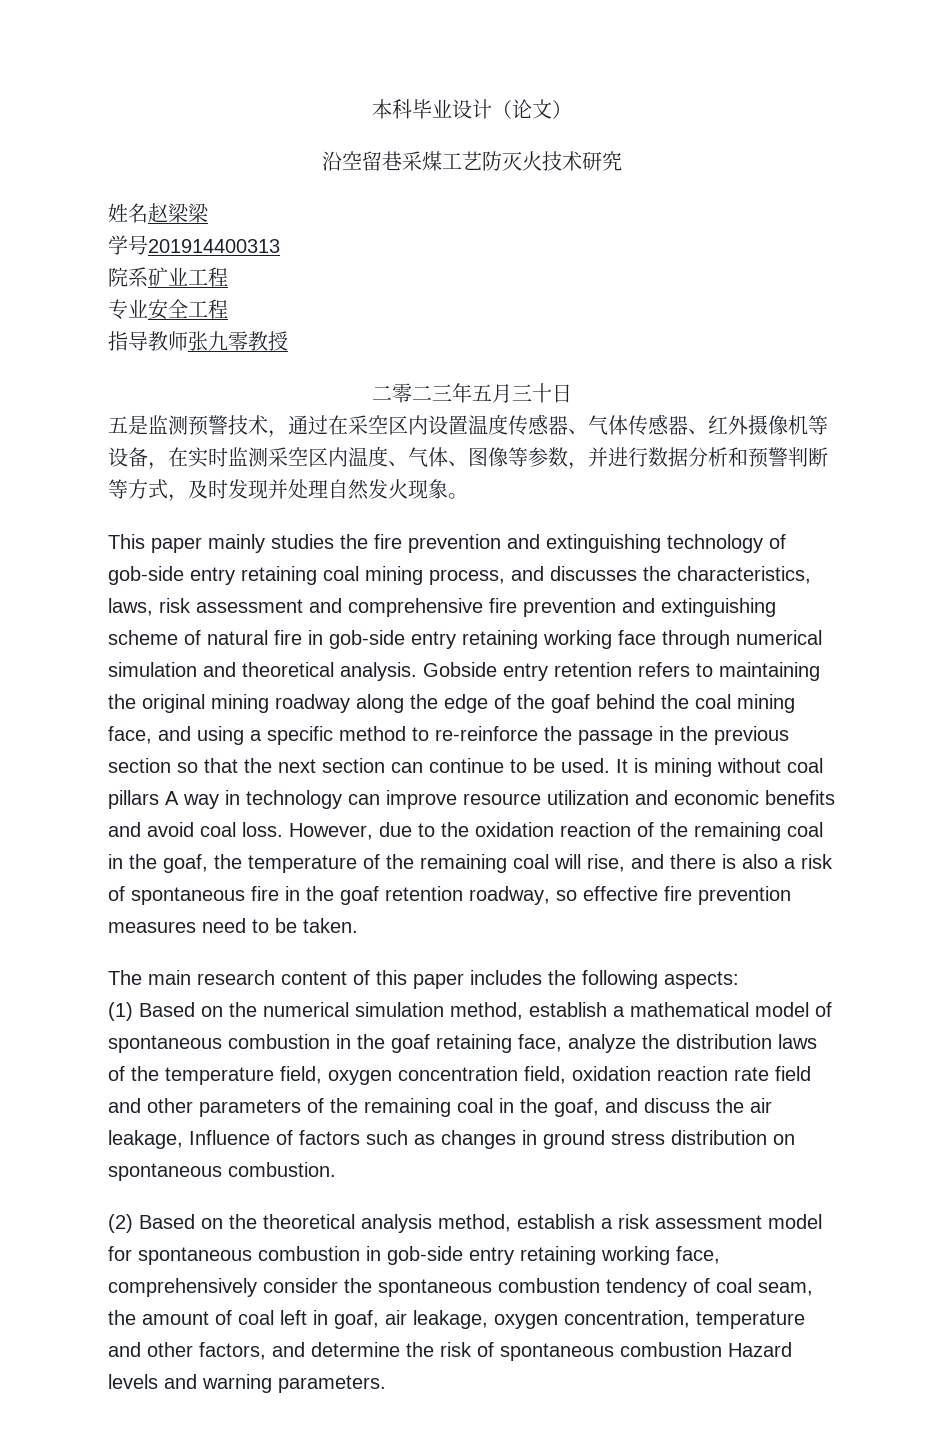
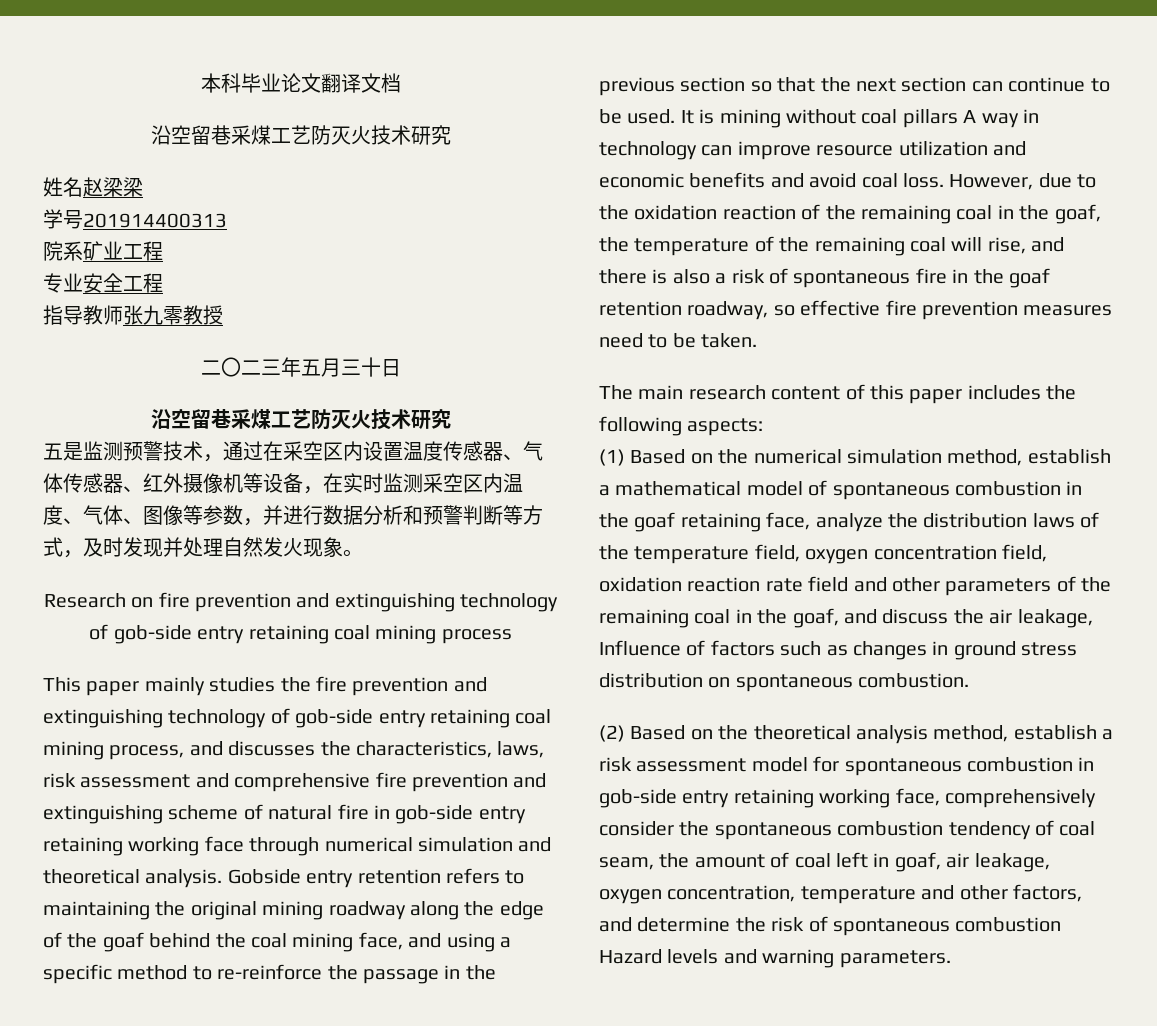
[452,99,572,119] 设计（论文） -> [280,73,401,93] 论文翻译文档
[392,383,412,403] 零 -> [220,357,241,377] 〇
(572, 393) none -> [150,409,451,430] // 沿空留巷采煤工艺防灭火技术研究
(468, 496) none -> [43,592,559,612] [89,624,512,644] // Research on fire prevention and extinguishing technology of gob-side entry retaining coal mining process

